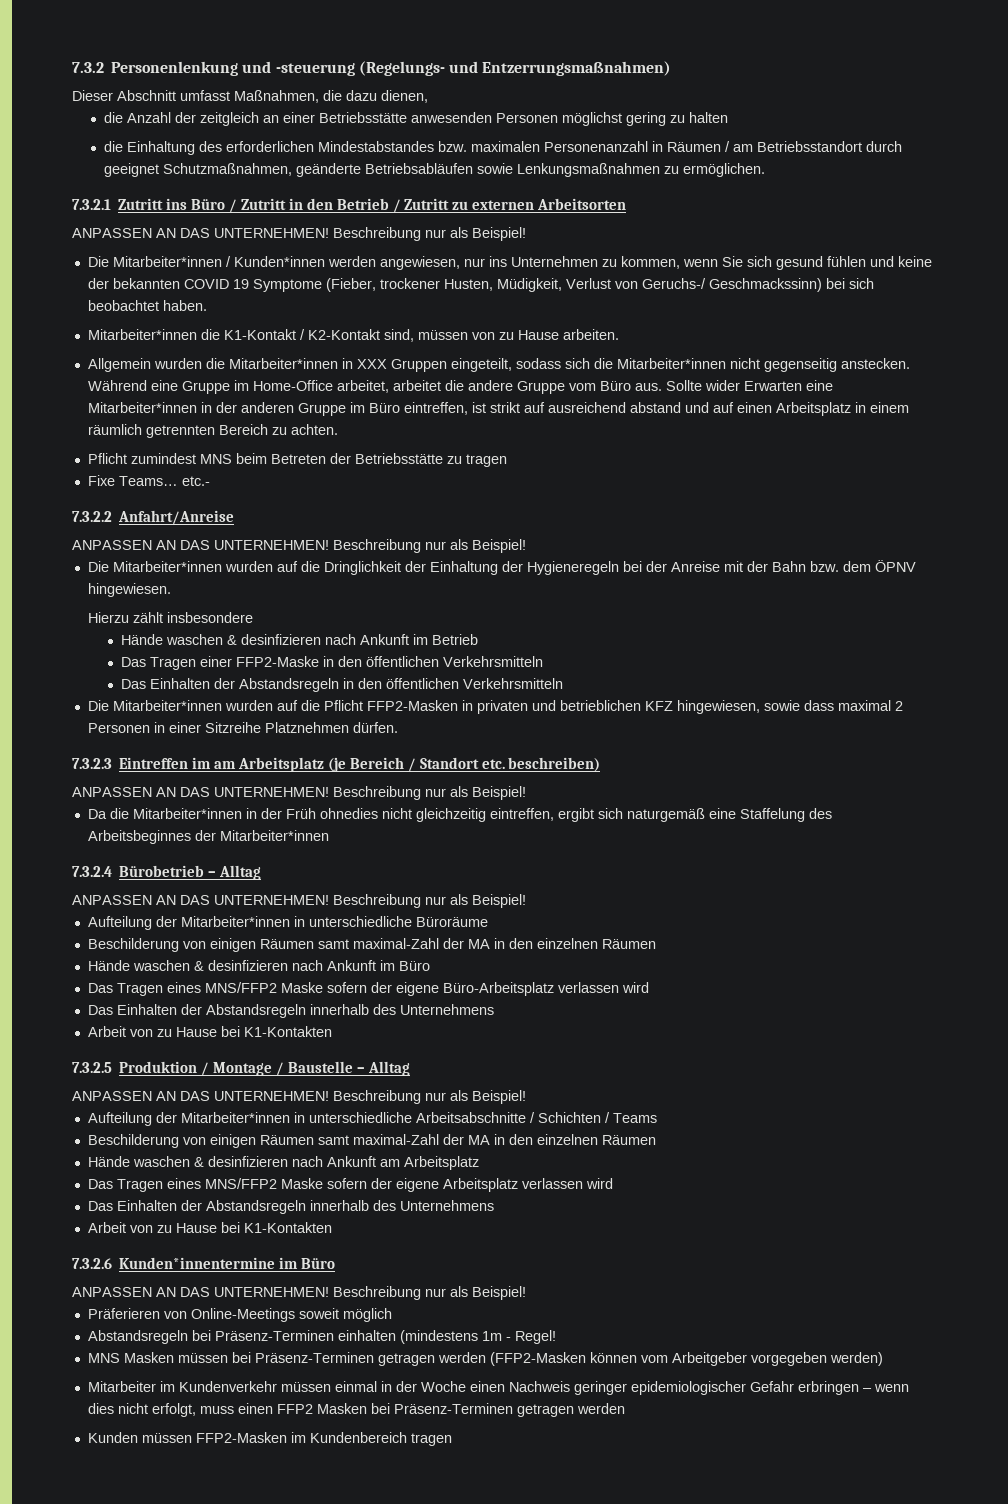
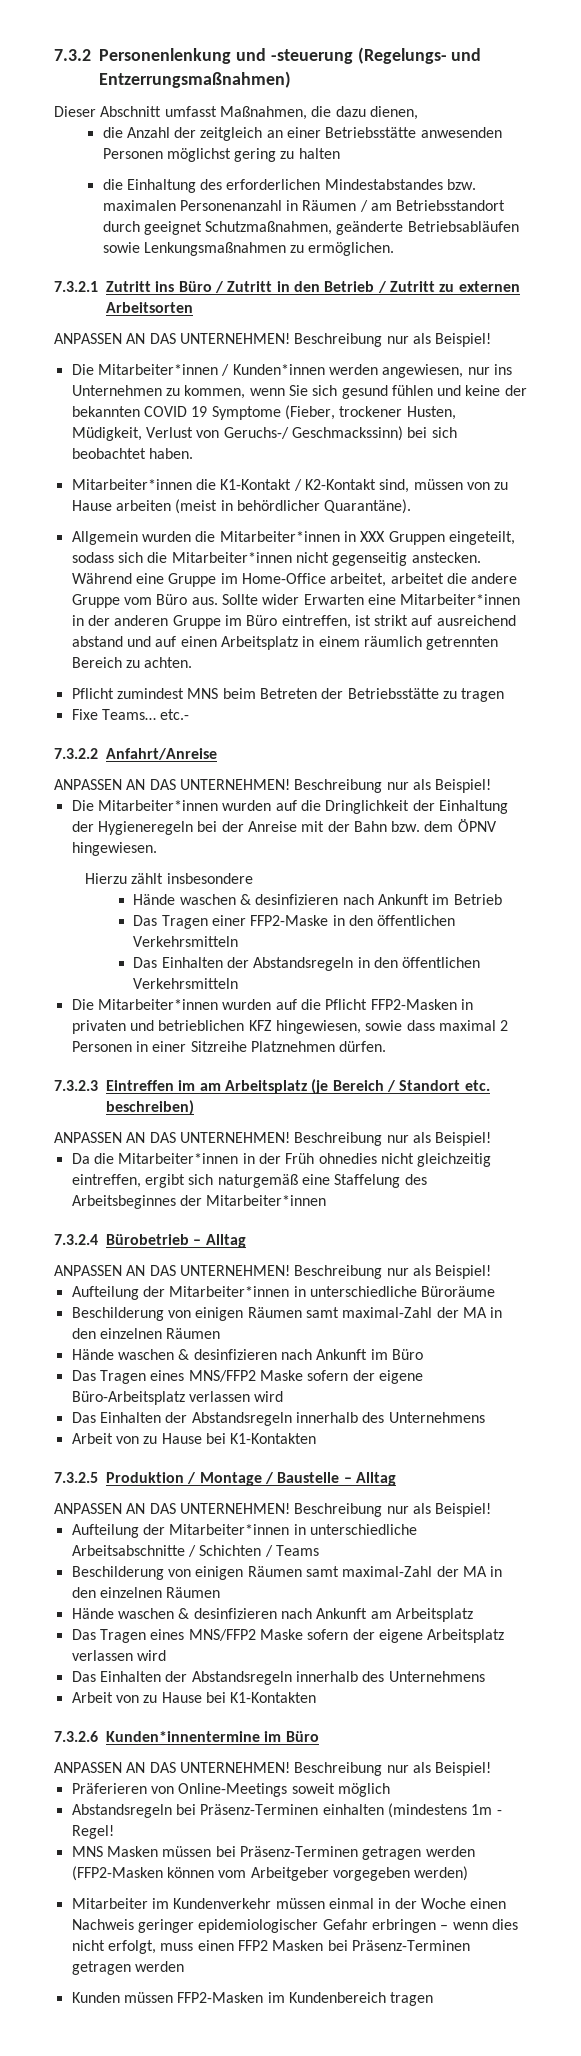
[562,329,619,340] arbeiten. -> [115,499,412,514] arbeiten (meist in behördlicher Quarantäne).

